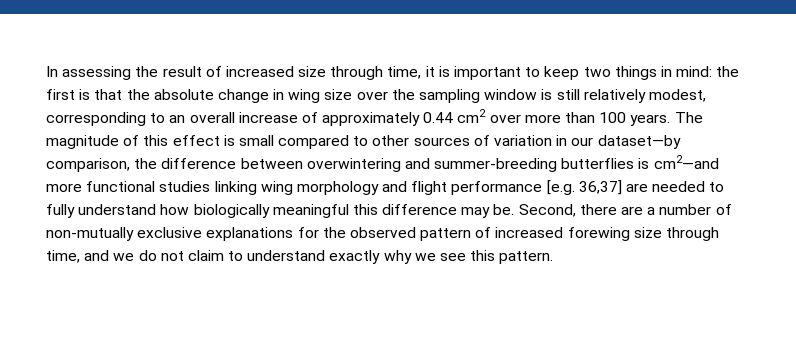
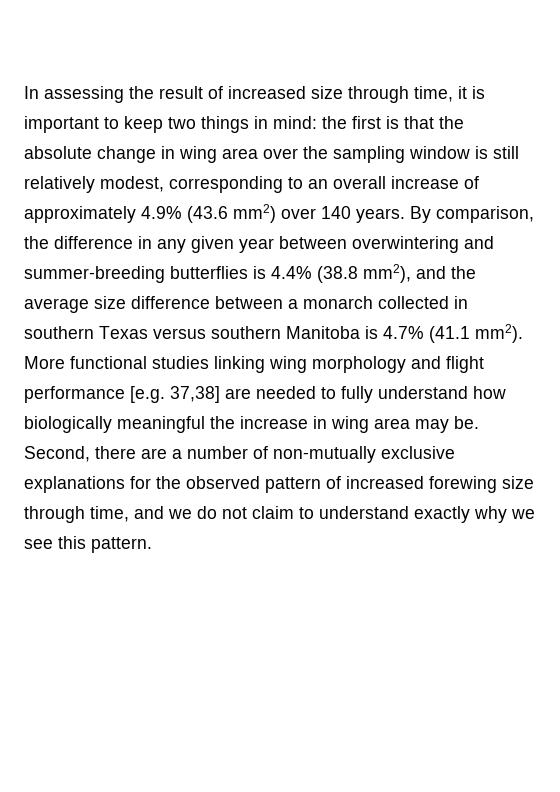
[324,89,353,100] size -> [222,148,258,159] area
[423,109,703,126] [46,135,681,149] [46,158,237,172] 0.44 cm2 over more than 100 years. The magnitude of this effect is small compared to other sources of variation in our dataset—by comparison, the difference -> [141,204,534,223] [24,236,274,253] 4.9% (43.6 mm2) over 140 years. By comparison, the difference in any given year
[653,155,719,169] [46,183,82,192] cm2—and more -> [271,264,476,283] [24,296,468,313] [24,324,523,343] [24,356,65,369] 4.4% (38.8 mm2), and the average size difference between a monarch collected in southern Texas versus southern Manitoba is 4.7% (41.1 mm2). More
[578,180,622,195] 36,37] -> [170,386,220,403] 37,38]
[352,204,458,215] this difference -> [210,416,410,433] the increase in wing area

